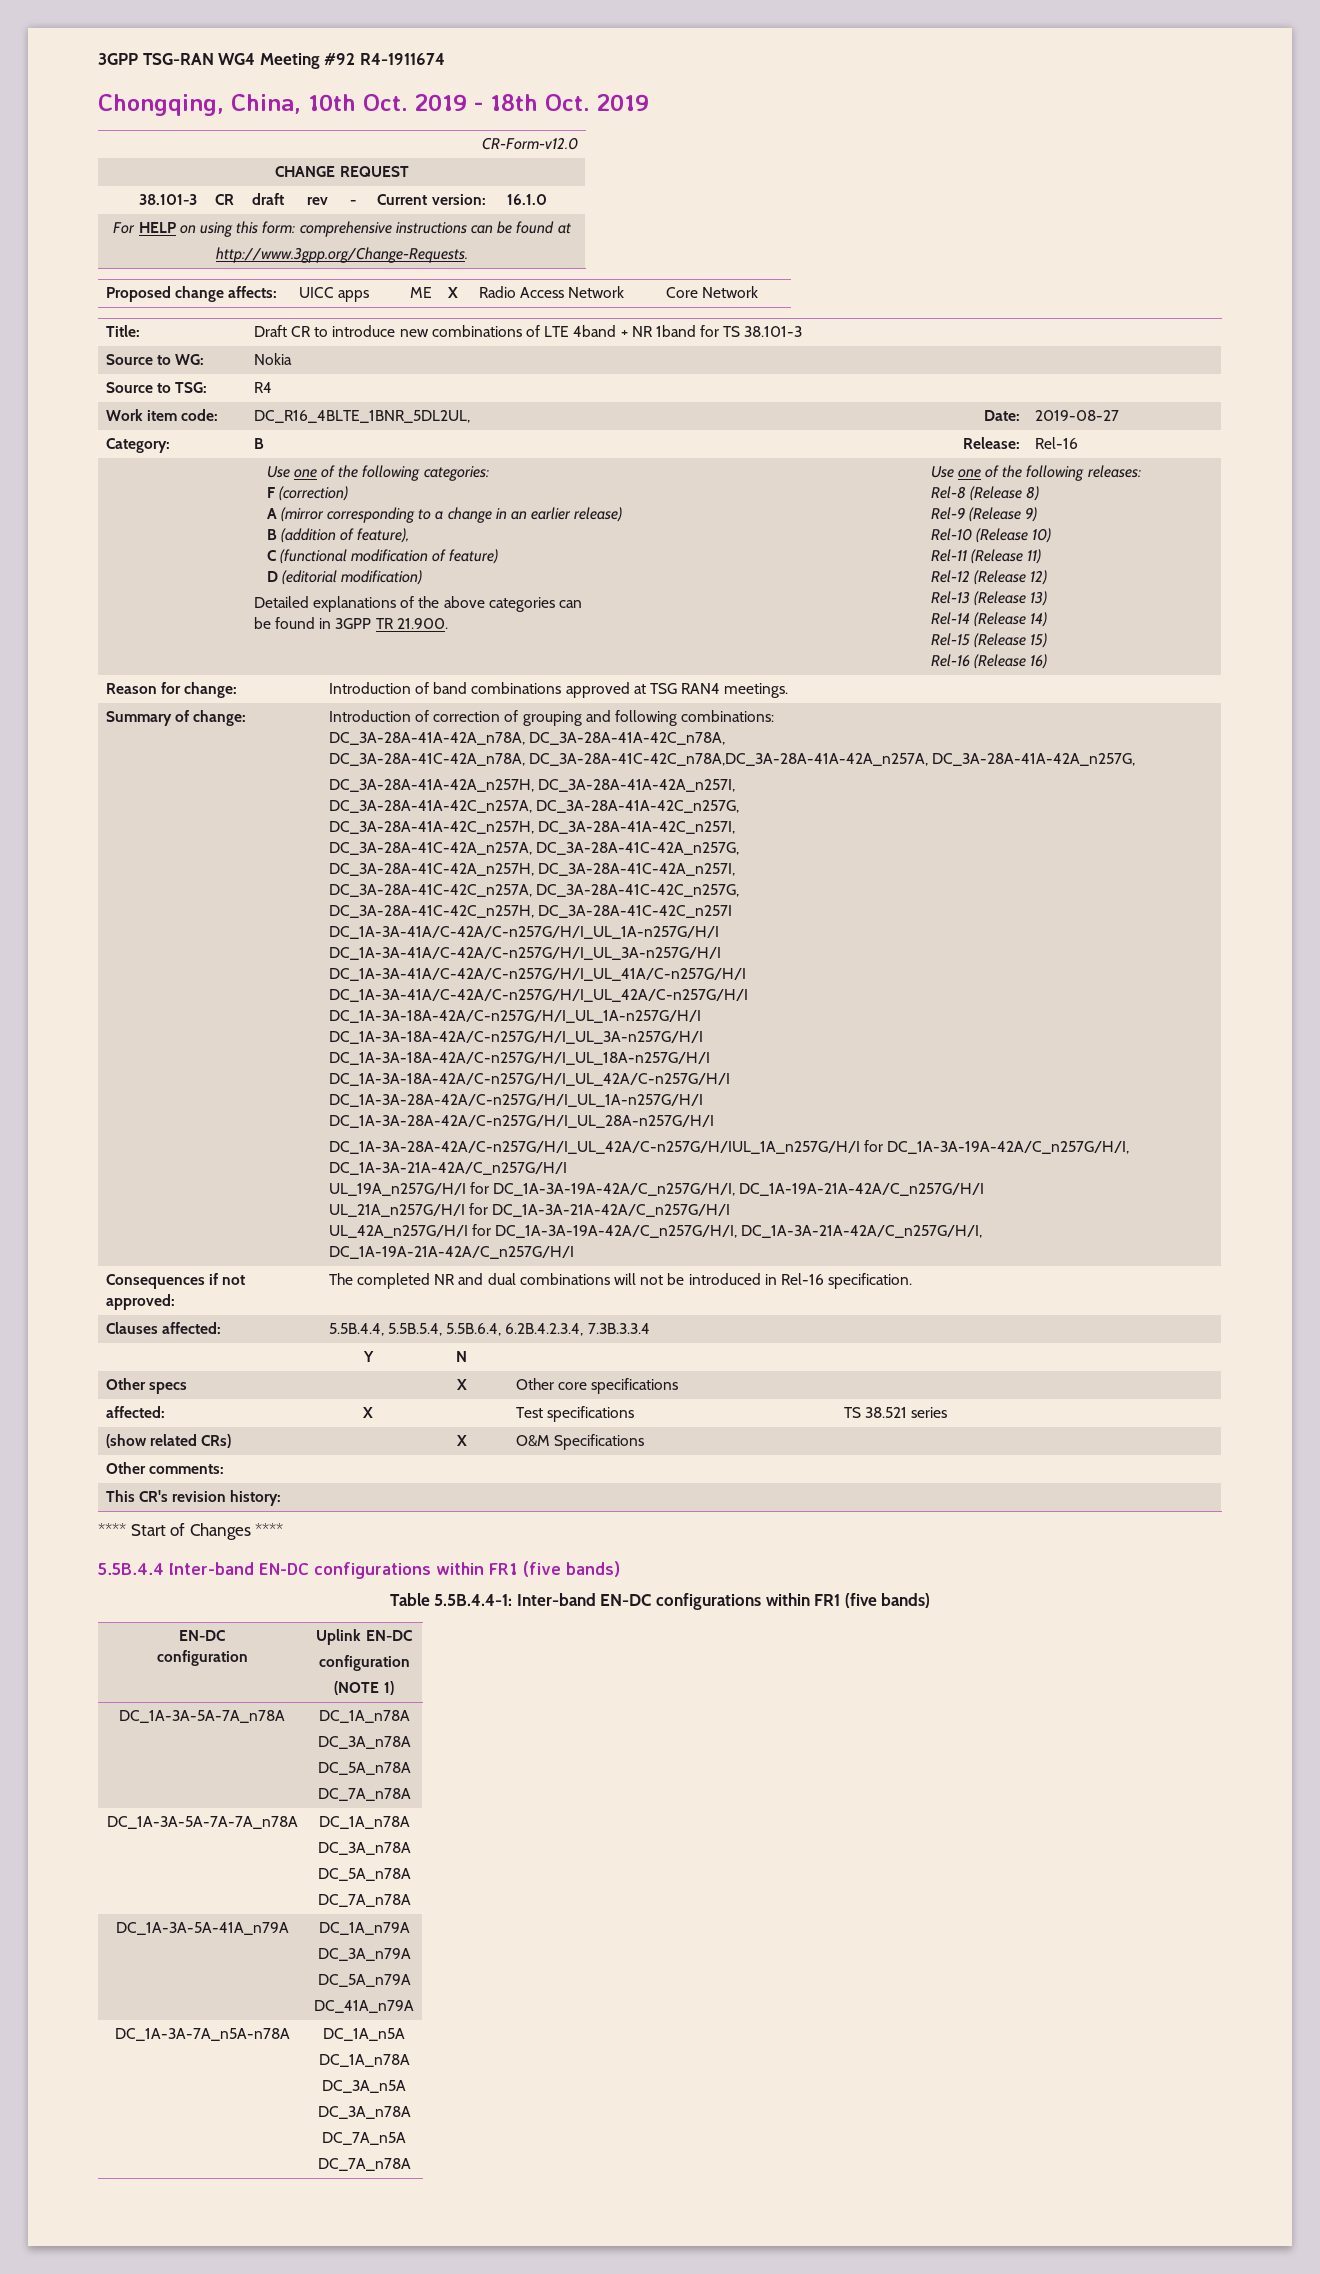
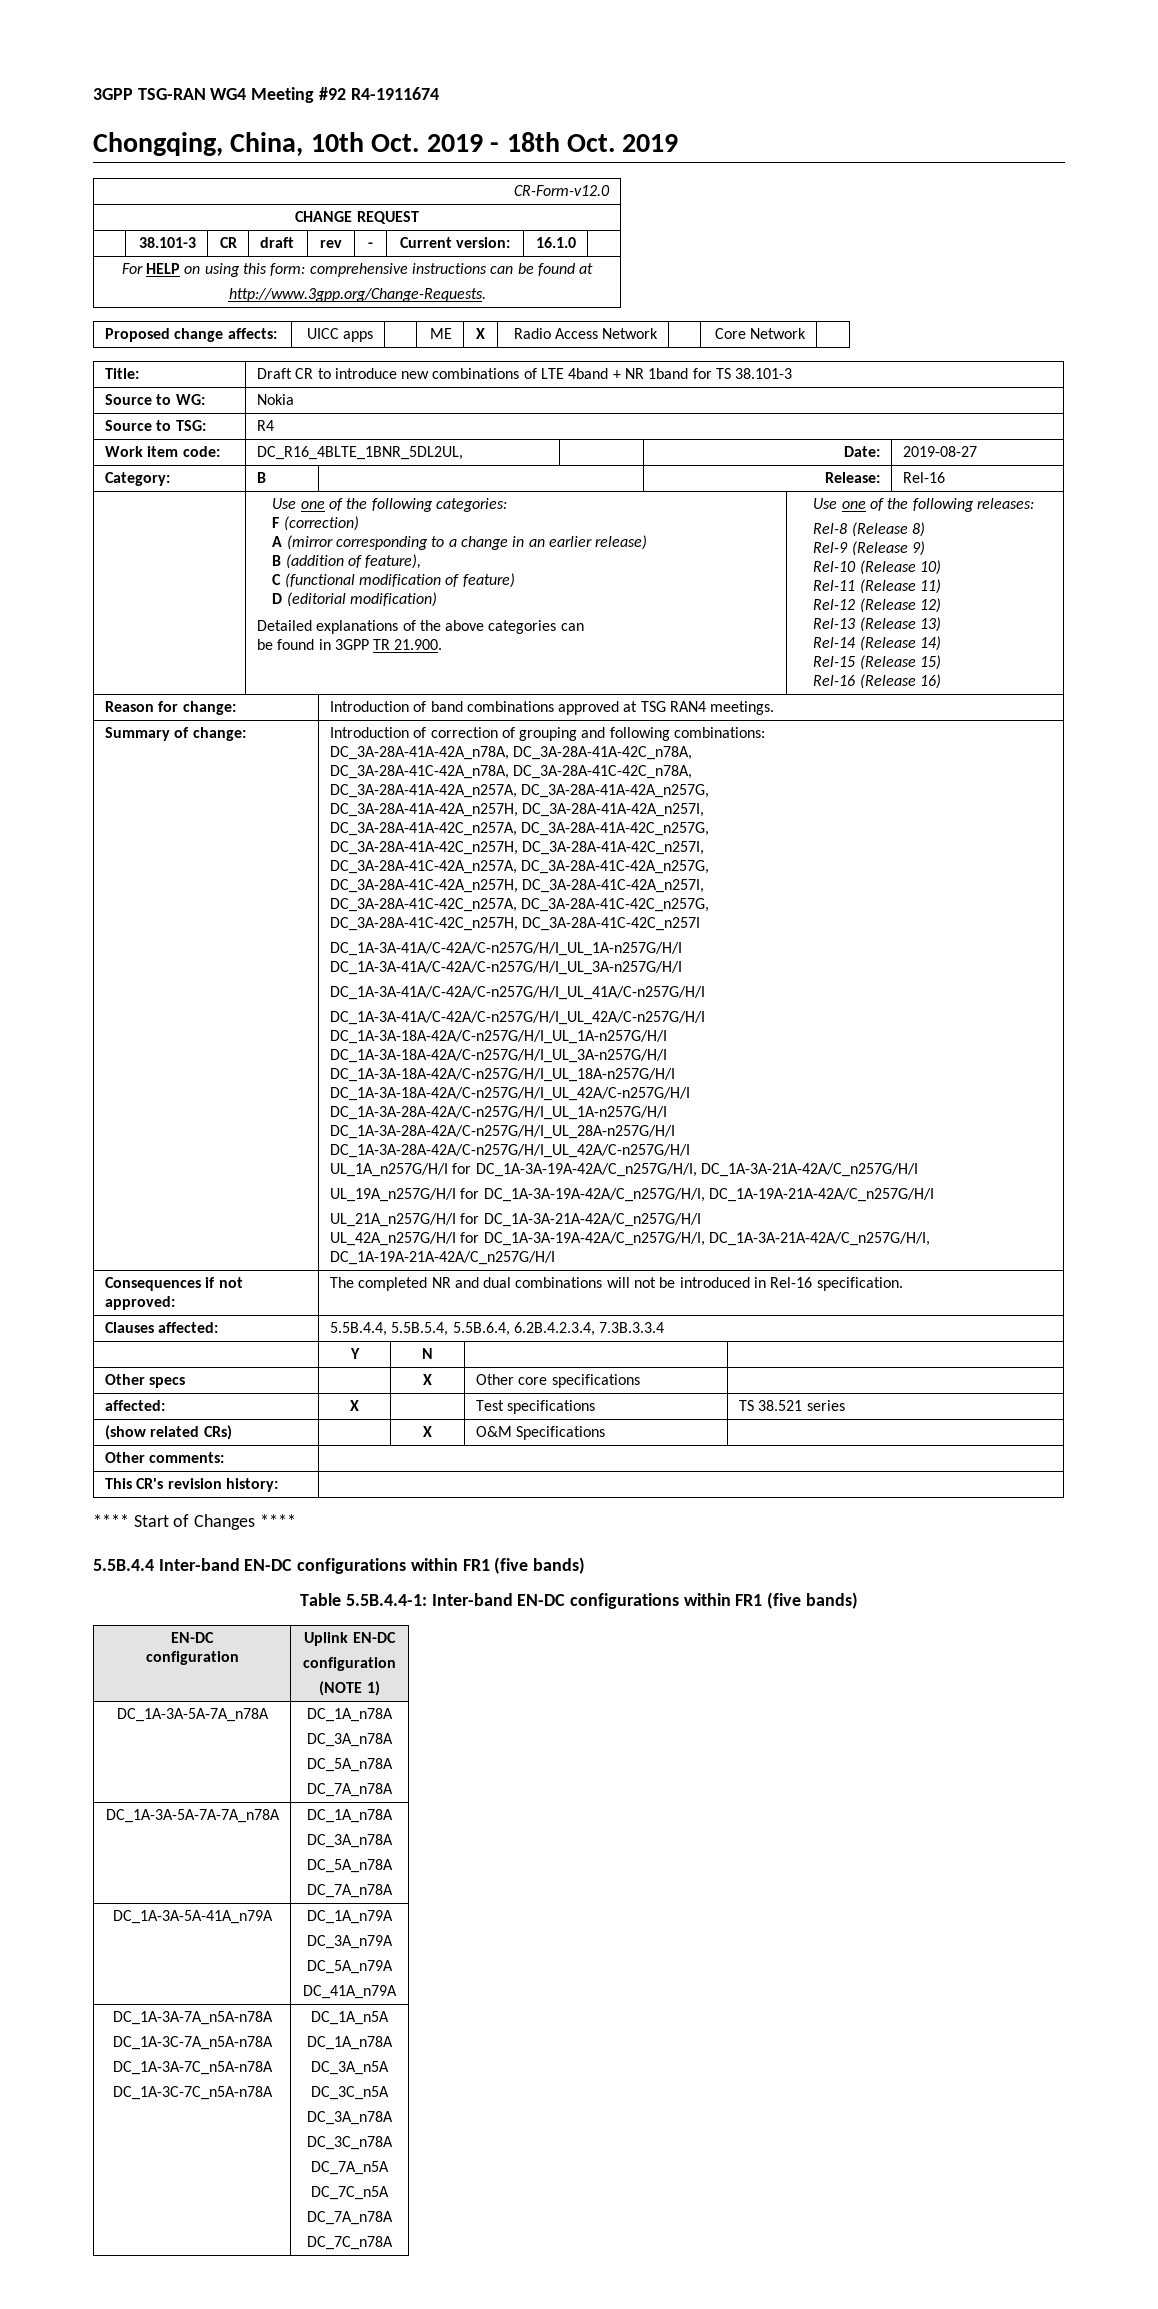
[529,753,929,766] DC_3A-28A-41C-42C_n78A,DC_3A-28A-41A-42A_n257A, -> [513,765,693,779] [329,784,517,798] DC_3A-28A-41C-42C_n78A, // DC_3A-28A-41A-42A_n257A,
[328,1141,860,1154] DC_1A-3A-28A-42A/C-n257G/H/I_UL_42A/C-n257G/H/IUL_1A_n257G/H/I -> [329,1144,690,1158] [329,1163,448,1177] DC_1A-3A-28A-42A/C-n257G/H/I_UL_42A/C-n257G/H/I // UL_1A_n257G/H/I
(290, 2034) none -> [112,2036,273,2050] [112,2061,273,2075] [112,2086,273,2100] // DC_1A-3C-7A_n5A-n78A // DC_1A-3A-7C_n5A-n78A // DC_1A-3C-7C_n5A-n78A
[317,2106,411,2119] // DC_3A_n78A -> [311,2086,389,2100] [307,2111,393,2125] [307,2136,393,2150] // DC_3C_n5A // DC_3A_n78A // DC_3C_n78A
[317,2158,411,2171] // DC_7A_n78A -> [311,2186,389,2200] [307,2211,393,2225] [307,2236,393,2250] // DC_7C_n5A // DC_7A_n78A // DC_7C_n78A

